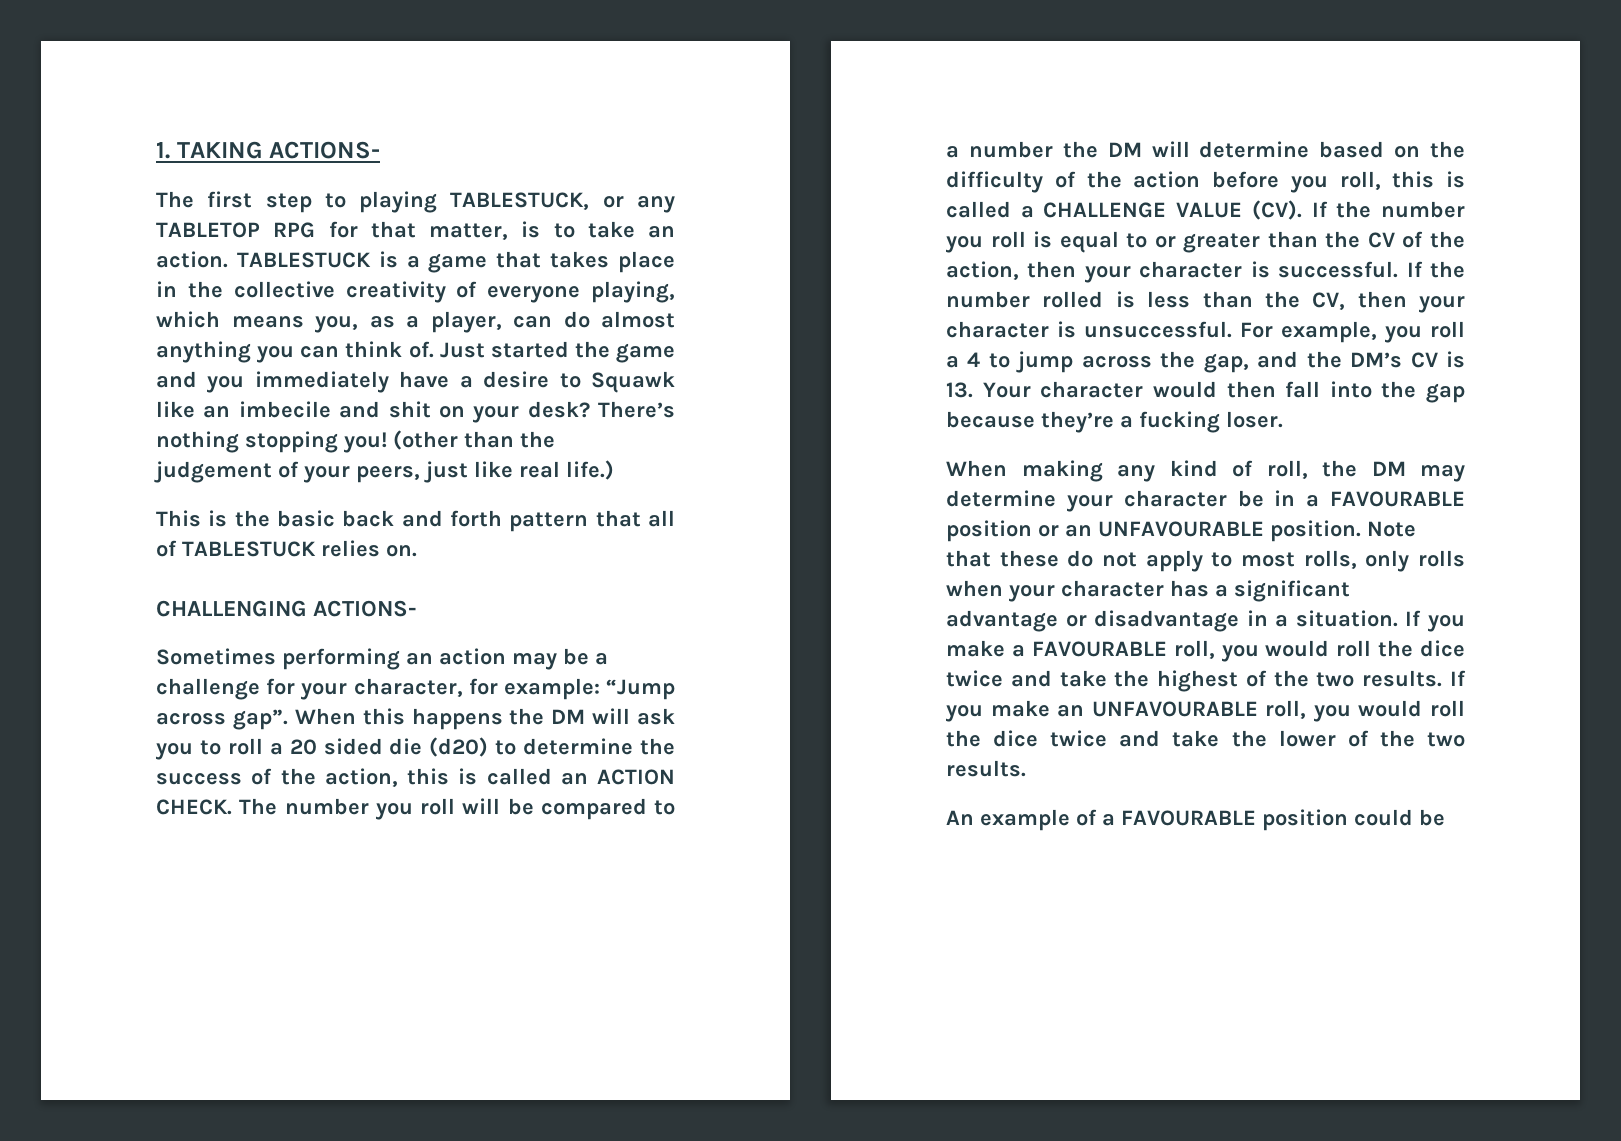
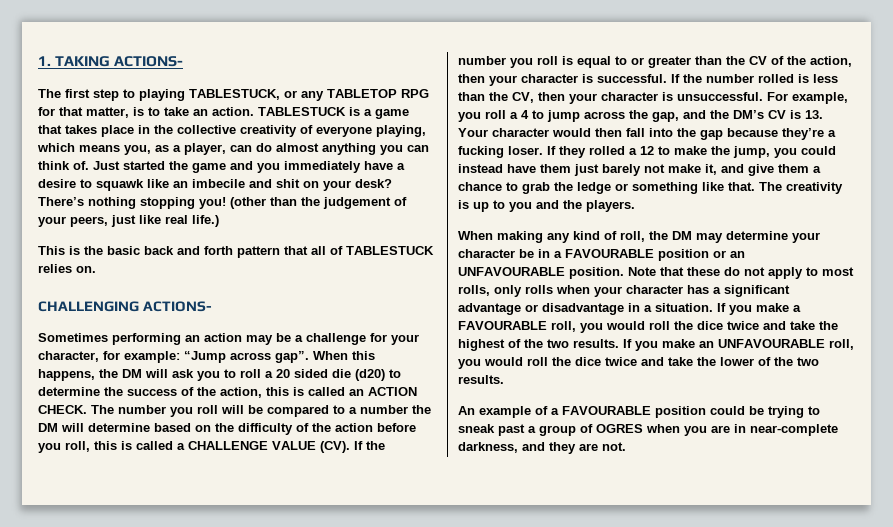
[591,371,675,393] Squawk -> [96,179,144,191] squawk
[411,708,503,730] happens -> [38,369,95,381] happens,
(1283, 419) none -> [547,146,836,158] [458,164,821,176] [458,182,843,194] [458,200,635,212] If they rolled a 12 to make the jump, you could instead have them just barely not make it, and give them a chance to grab the ledge or something like that. The creativity is up to you and the players.
(1445, 817) none -> [768,406,820,418] [458,424,838,436] [458,442,626,454] trying to sneak past a group of OGRES when you are in near-complete darkness, and they are not.

